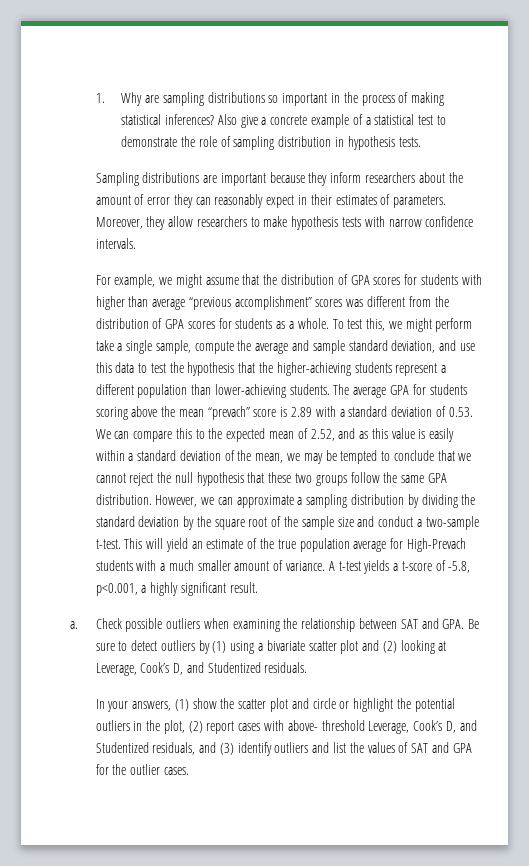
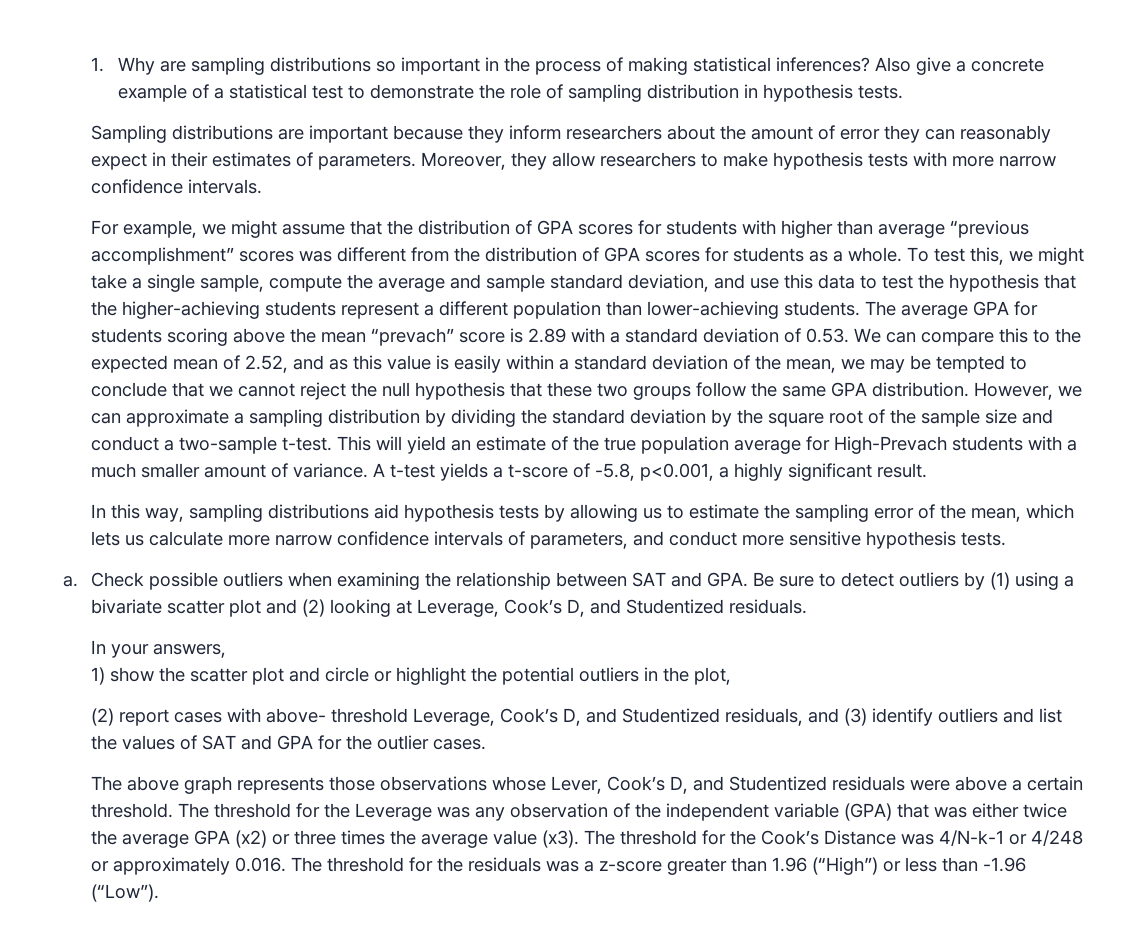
(385, 221) none -> [951,156,994,167] more
[435,318,473,332] perform -> (1084, 256) none
(258, 587) none -> [90,504,1074,522] [90,531,1006,549] // In this way, sampling distributions aid hypothesis tests by allowing us to estimate the sampling error of the mean, which lets us calculate more narrow confidence intervals of parameters, and conduct more sensitive hypothesis tests.
[174,699,189,711] (1) -> [90,667,105,685] // 1)
(185, 727) none -> (731, 676) //
(189, 771) none -> [90,776,1083,794] [90,803,1067,821] [90,830,1083,848] [90,857,1026,875] [90,884,159,902] // The above graph represents those observations whose Lever, Cook’s D, and Studentized residuals were above a certain threshold. The threshold for the Leverage was any observation of the independent variable (GPA) that was either twice the average GPA (x2) or three times the average value (x3). The threshold for the Cook’s Distance was 4/N-k-1 or 4/248 or approximately 0.016. The threshold for the residuals was a z-score greater than 1.96 (“High”) or less than -1.96 (“Low”).

